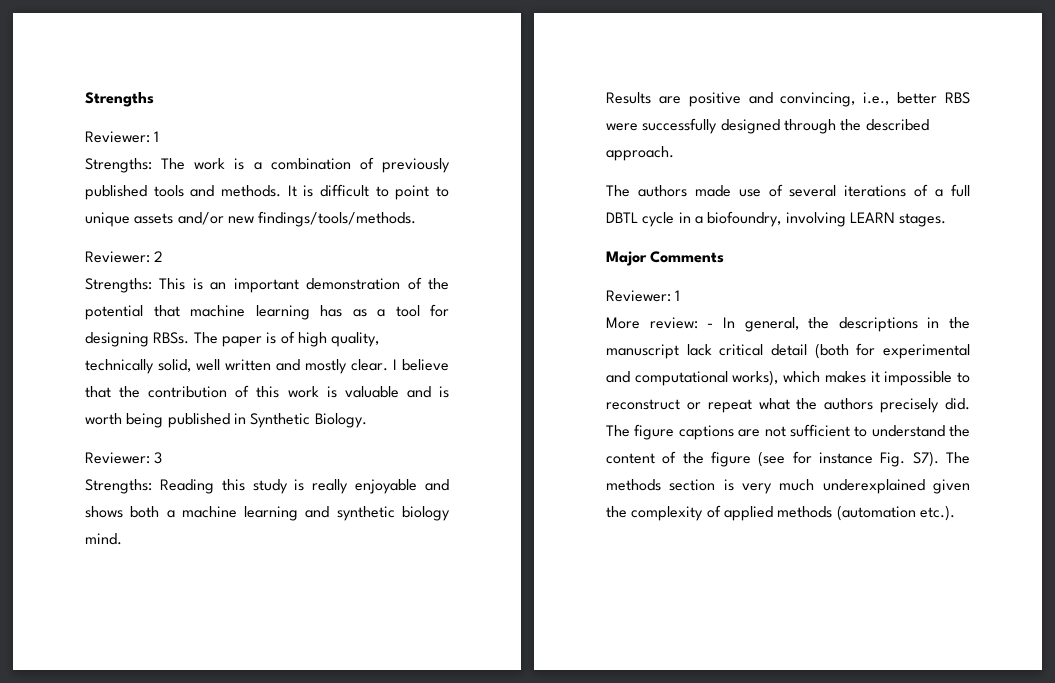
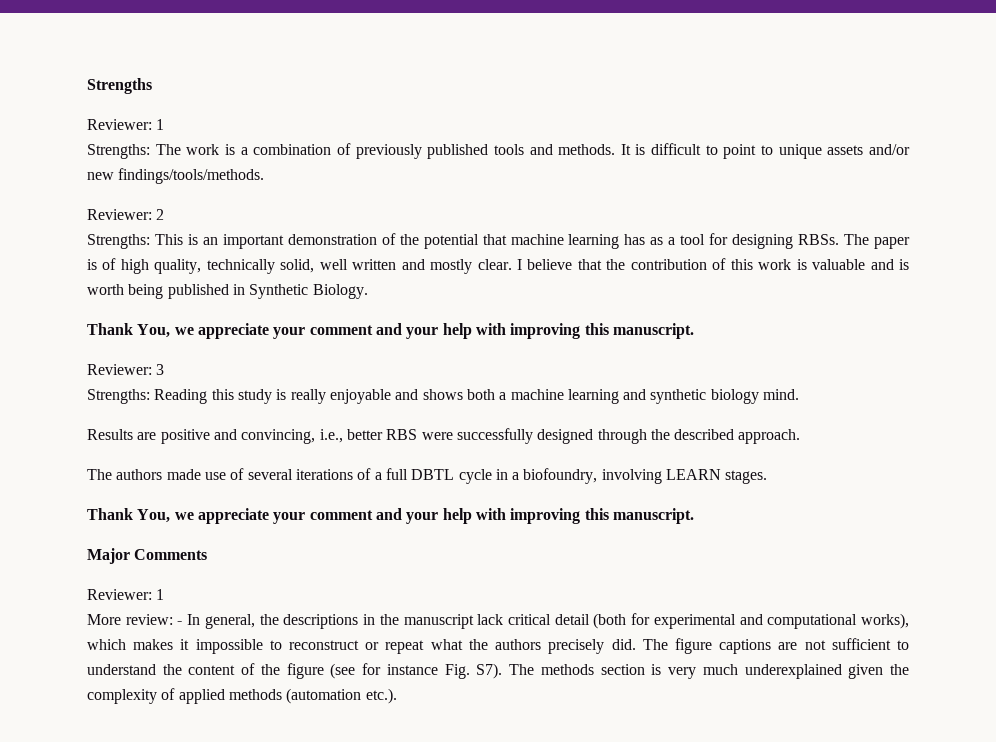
(367, 420) none -> [87,323,694,339] // Thank You, we appreciate your comment and your help with improving this manuscript.
(947, 220) none -> [87,508,694,524] // Thank You, we appreciate your comment and your help with improving this manuscript.

